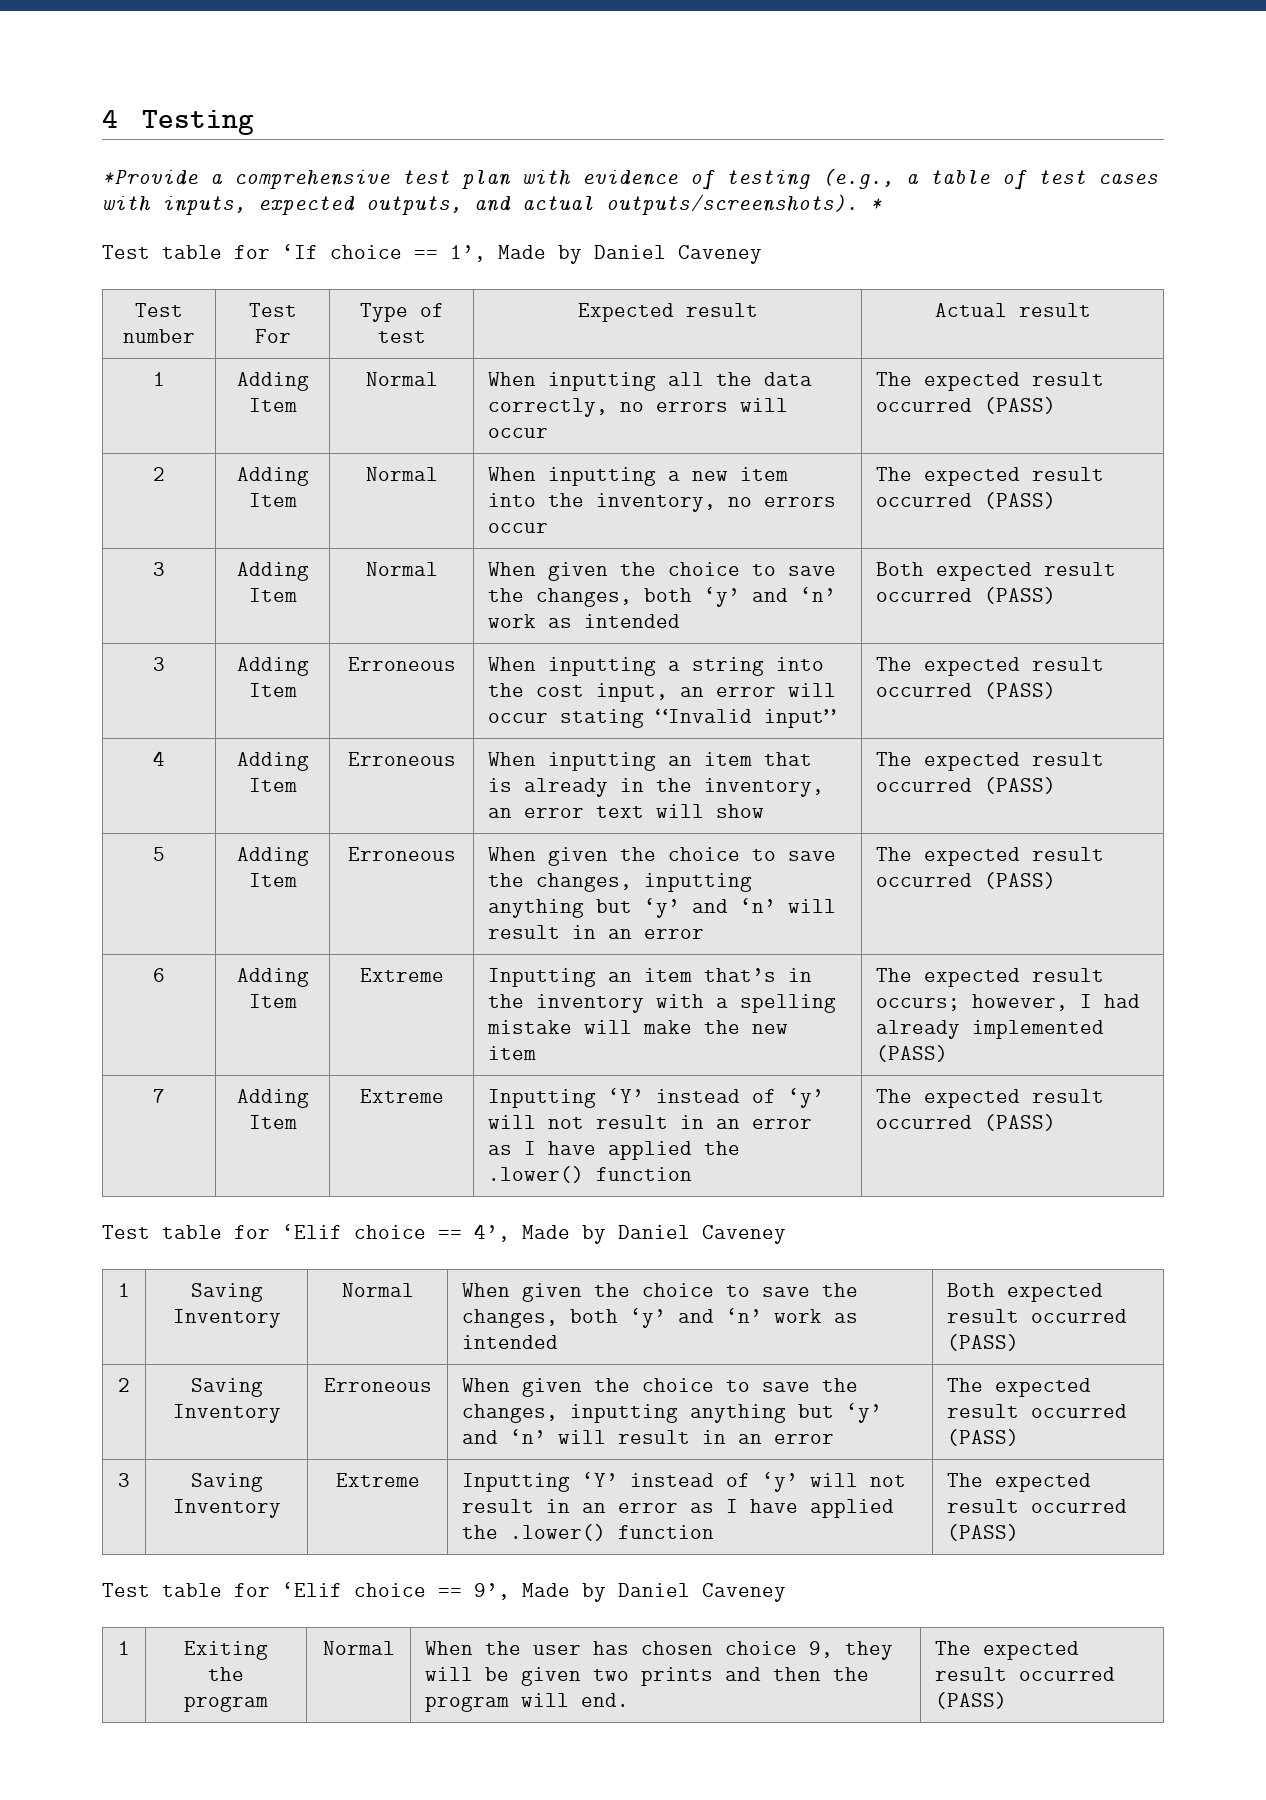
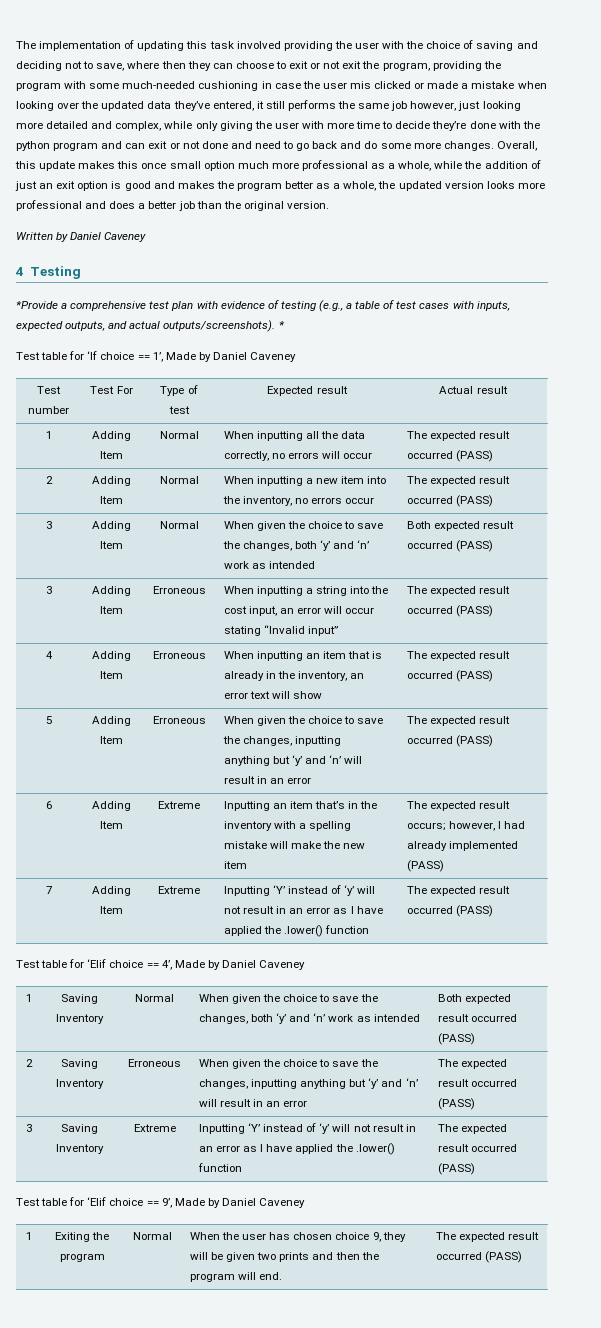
(102, 119) none -> [16,40,538,51] [16,61,501,71] [16,81,547,91] [16,100,521,111] [16,121,540,131] [16,141,537,151] [15,160,541,171] [15,181,545,191] [16,200,329,211] [16,232,147,242] The implementation of updating this task involved providing the user with the choice of saving and deciding not to save, where then they can choose to exit or not exit the program, providing the program with some much-needed cushioning in case the user mis clicked or made a mistake when looking over the updated data they’ve entered, it still performs the same job however, just looking more detailed and complex, while only giving the user with more time to decide they’re done with the python program and can exit or not done and need to go back and do some more changes. Overall, this update makes this once small option much more professional as a whole, while the addition of just an exit option is good and makes the program better as a whole, the updated version looks more professional and does a better job than the original version. // Written by Daniel Caveney //

